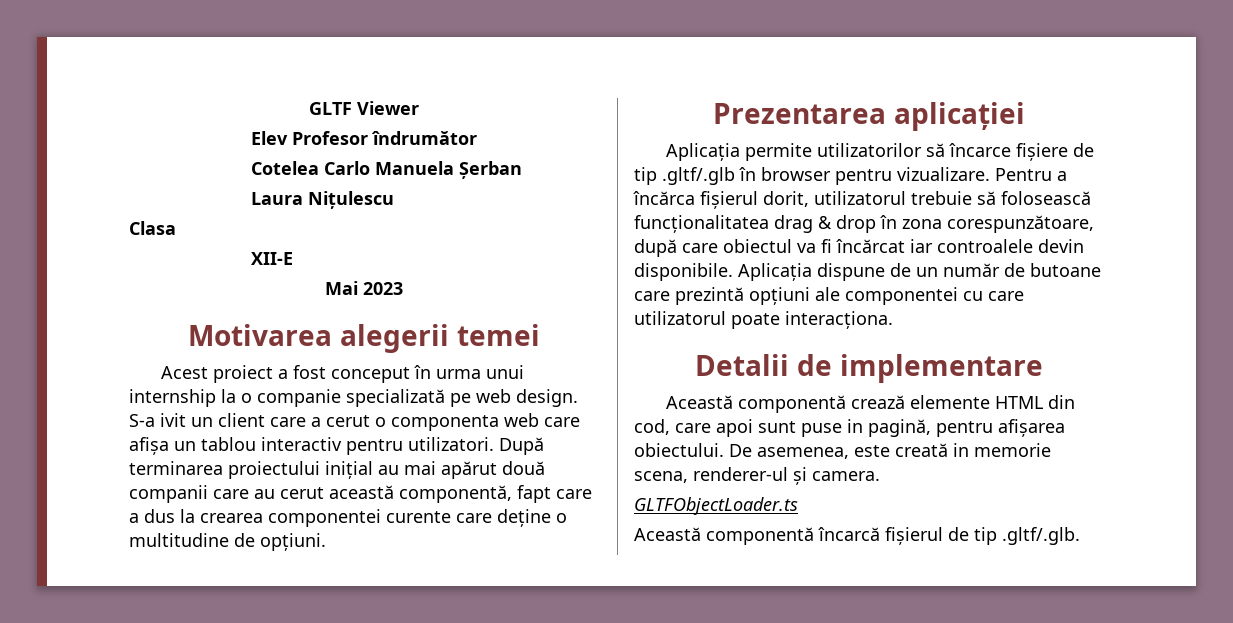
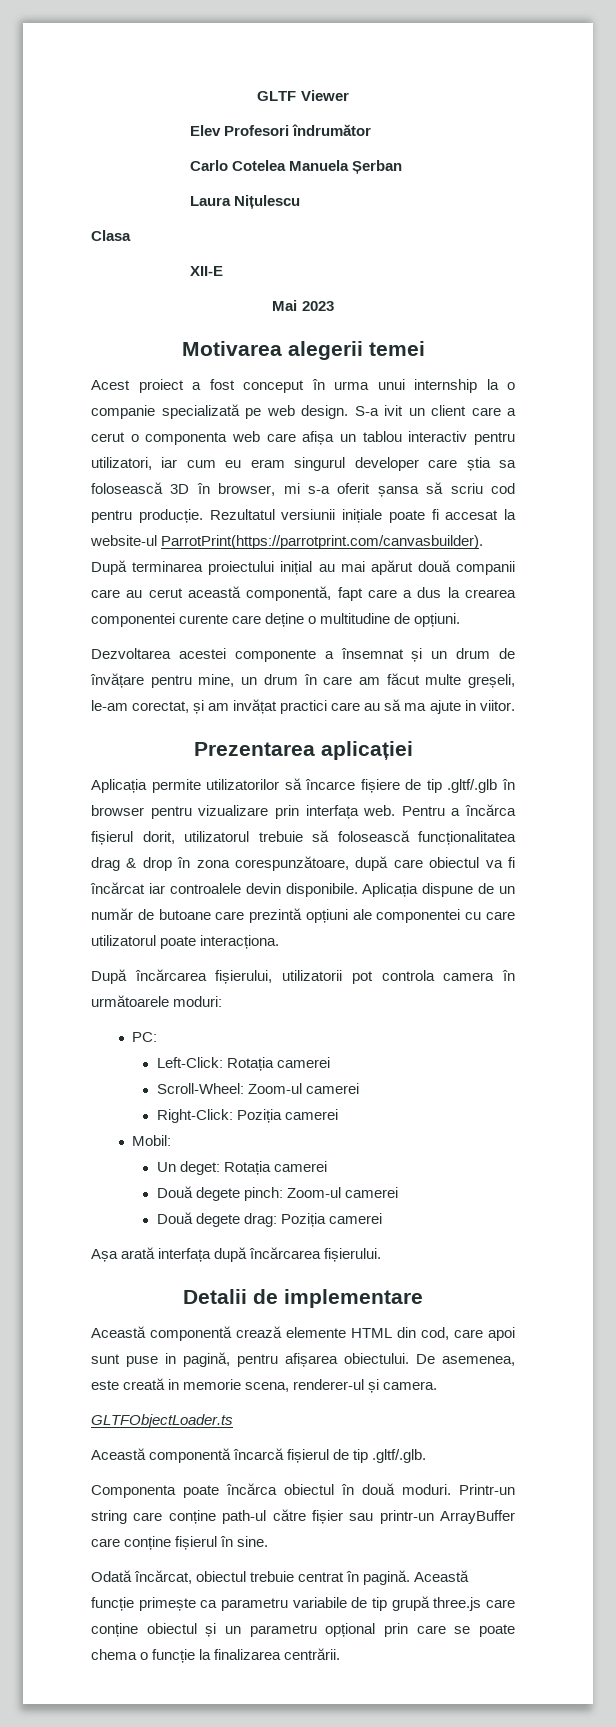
[291,131,368,145] Profesor -> [224,125,290,136] Profesori
[250,161,370,175] Cotelea Carlo -> [189,160,287,171] Carlo Cotelea
[408,437,494,451] utilizatori. -> [91,457,516,471] [91,482,515,497] [91,509,516,523] [90,535,484,549] utilizatori, iar cum eu eram singurul developer care știa sa folosească 3D în browser, mi s-a oferit șansa să scriu cod pentru producție. Rezultatul versiunii inițiale poate fi accesat la website-ul ParrotPrint(https://parrotprint.com/canvasbuilder).
(326, 542) none -> [91,648,515,662] [90,673,515,688] [91,699,515,714] // Dezvoltarea acestei componente a însemnat și un drum de învățare pentru mine, un drum în care am făcut multe greșeli, le-am corectat, și am invățat practici care au să ma ajute in viitor.
[897,167,990,181] vizualizare. -> [198,805,396,819] vizualizare prin interfața web.
(893, 320) none -> [91,969,515,984] [91,995,223,1007] [132,1032,158,1042] [156,1057,331,1071] [156,1083,360,1094] [156,1109,339,1123] [132,1135,172,1146] [156,1161,328,1175] [156,1186,399,1201] [156,1212,383,1227] [91,1247,382,1262] // După încărcarea fișierului, utilizatorii pot controla camera în următoarele moduri: // PC: // Left-Click: Rotația camerei // Scroll-Wheel: Zoom-ul camerei // Right-Click: Poziția camerei // Mobil: // Un deget: Rotația camerei // Două degete pinch: Zoom-ul camerei // Două degete drag: Poziția camerei // Așa arată interfața după încărcarea fișierului.
(1080, 536) none -> [91,1483,515,1498] [91,1509,515,1524] [91,1536,269,1550] [91,1570,470,1585] [91,1596,515,1611] [91,1623,515,1637] [91,1648,341,1663] // Componenta poate încărca obiectul în două moduri. Printr-un string care conține path-ul către fișier sau printr-un ArrayBuffer care conține fișierul în sine. // Odată încărcat, obiectul trebuie centrat în pagină. Această funcție primește ca parametru variabile de tip grupă three.js care conține obiectul și un parametru opțional prin care se poate chema o funcție la finalizarea centrării.

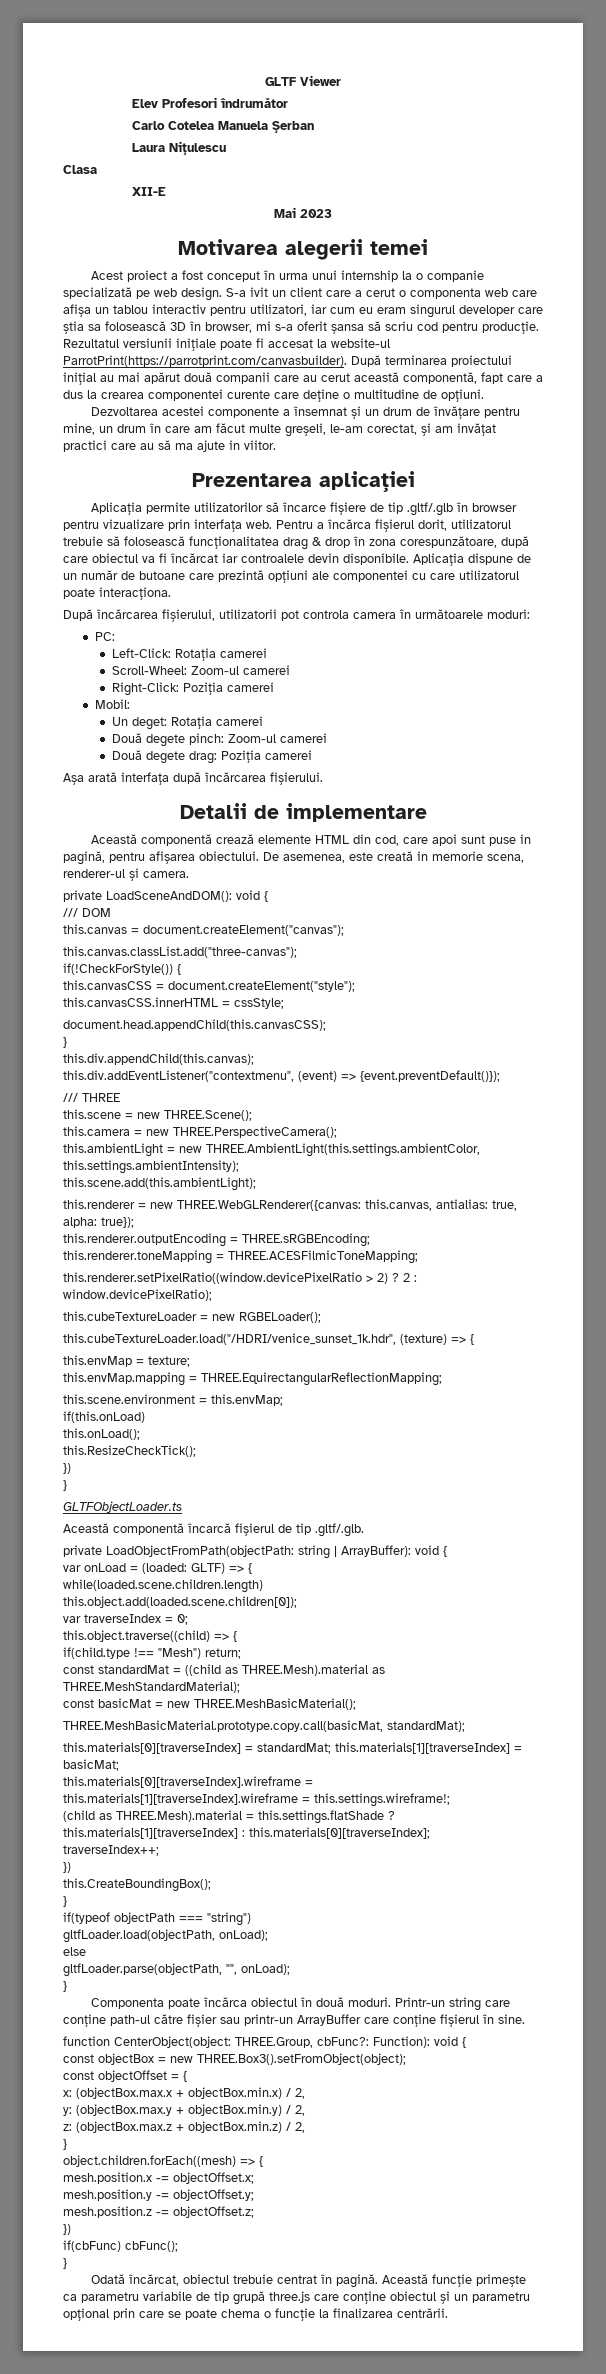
(438, 1385) none -> [63,890,268,902] [63,908,111,917] [63,924,344,936] [63,946,297,958] [63,963,181,975] [63,980,355,992] [63,997,284,1009] [63,1019,326,1031] [63,1037,67,1048] [63,1053,254,1065] [63,1070,500,1082] [63,1093,120,1102] [63,1109,252,1121] [63,1126,337,1138] [63,1143,480,1157] [63,1160,239,1174] [63,1177,256,1191] [63,1199,517,1211] [63,1217,134,1228] [63,1233,370,1247] [63,1250,418,1264] [63,1272,417,1284] [63,1289,212,1301] [63,1311,321,1323] [63,1333,474,1345] [63,1355,190,1367] [63,1372,442,1386] [63,1394,283,1406] [63,1411,145,1423] [63,1428,140,1440] [63,1445,196,1457] [63,1463,71,1474] [63,1480,67,1491] // private LoadSceneAndDOM(): void { // /// DOM // this.canvas = document.createElement("canvas"); // this.canvas.classList.add("three-canvas"); // if(!CheckForStyle()) { // this.canvasCSS = document.createElement("style"); // this.canvasCSS.innerHTML = cssStyle; // document.head.appendChild(this.canvasCSS); // } // this.div.appendChild(this.canvas); // this.div.addEventListener("contextmenu", (event) => {event.preventDefault()}); // /// THREE // this.scene = new THREE.Scene(); // this.camera = new THREE.PerspectiveCamera(); // this.ambientLight = new THREE.AmbientLight(this.settings.ambientColor, this.settings.ambientIntensity); // this.scene.add(this.ambientLight); // this.renderer = new THREE.WebGLRenderer({canvas: this.canvas, antialias: true, alpha: true}); // this.renderer.outputEncoding = THREE.sRGBEncoding; // this.renderer.toneMapping = THREE.ACESFilmicToneMapping; // this.renderer.setPixelRatio((window.devicePixelRatio > 2) ? 2 : window.devicePixelRatio); // this.cubeTextureLoader = new RGBELoader(); // this.cubeTextureLoader.load("/HDRI/venice_sunset_1k.hdr", (texture) => { // this.envMap = texture; // this.envMap.mapping = THREE.EquirectangularReflectionMapping; // this.scene.environment = this.envMap; // if(this.onLoad) // this.onLoad(); // this.ResizeCheckTick(); // }) // }
(427, 1456) none -> [63,1545,447,1559] [63,1563,252,1574] [63,1579,263,1593] [63,1596,297,1608] [63,1614,188,1625] [63,1630,237,1642] [63,1647,241,1659] [63,1664,385,1676] [63,1681,240,1693] [63,1698,356,1710] [63,1720,465,1732] [63,1742,522,1754] [63,1759,119,1771] [63,1776,313,1788] [63,1793,450,1807] [63,1810,395,1824] [63,1827,430,1839] [63,1845,159,1856] [63,1862,71,1873] [63,1878,211,1892] [63,1896,67,1907] [63,1912,251,1926] [63,1929,268,1943] [63,1947,86,1956] [63,1963,290,1977] [63,1981,67,1992] // private LoadObjectFromPath(objectPath: string | ArrayBuffer): void { // var onLoad = (loaded: GLTF) => { // while(loaded.scene.children.length) // this.object.add(loaded.scene.children[0]); // var traverseIndex = 0; // this.object.traverse((child) => { // if(child.type !== "Mesh") return; // const standardMat = ((child as THREE.Mesh).material as THREE.MeshStandardMaterial); // const basicMat = new THREE.MeshBasicMaterial(); // THREE.MeshBasicMaterial.prototype.copy.call(basicMat, standardMat); // this.materials[0][traverseIndex] = standardMat; this.materials[1][traverseIndex] = basicMat; // this.materials[0][traverseIndex].wireframe = this.materials[1][traverseIndex].wireframe = this.settings.wireframe!; // (child as THREE.Mesh).material = this.settings.flatShade ? this.materials[1][traverseIndex] : this.materials[0][traverseIndex]; // traverseIndex++; // }) // this.CreateBoundingBox(); // } // if(typeof objectPath === "string") // gltfLoader.load(objectPath, onLoad); // else // gltfLoader.parse(objectPath, "", onLoad); // }
(269, 1541) none -> [63,2036,466,2048] [63,2053,406,2065] [63,2070,187,2082] [63,2087,305,2099] [63,2104,305,2116] [63,2121,305,2133] [63,2139,67,2150] [63,2155,263,2167] [63,2172,254,2184] [63,2189,254,2201] [63,2206,254,2218] [63,2224,71,2235] [63,2240,178,2252] [63,2258,67,2269] // function CenterObject(object: THREE.Group, cbFunc?: Function): void { // const objectBox = new THREE.Box3().setFromObject(object); // const objectOffset = { // x: (objectBox.max.x + objectBox.min.x) / 2, // y: (objectBox.max.y + objectBox.min.y) / 2, // z: (objectBox.max.z + objectBox.min.z) / 2, // } // object.children.forEach((mesh) => { // mesh.position.x -= objectOffset.x; // mesh.position.y -= objectOffset.y; // mesh.position.z -= objectOffset.z; // }) // if(cbFunc) cbFunc(); // }

